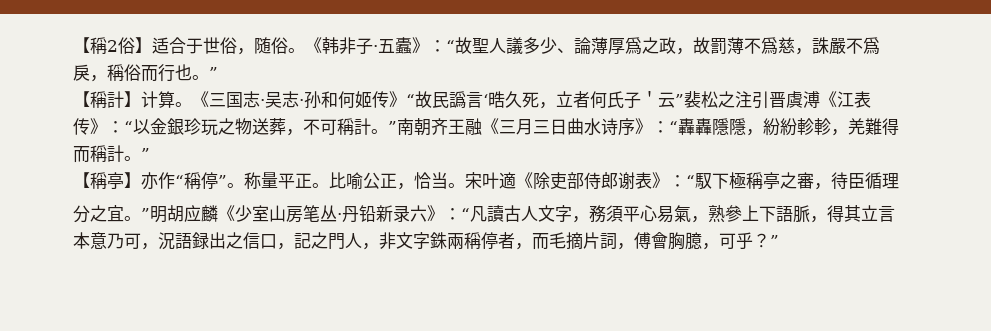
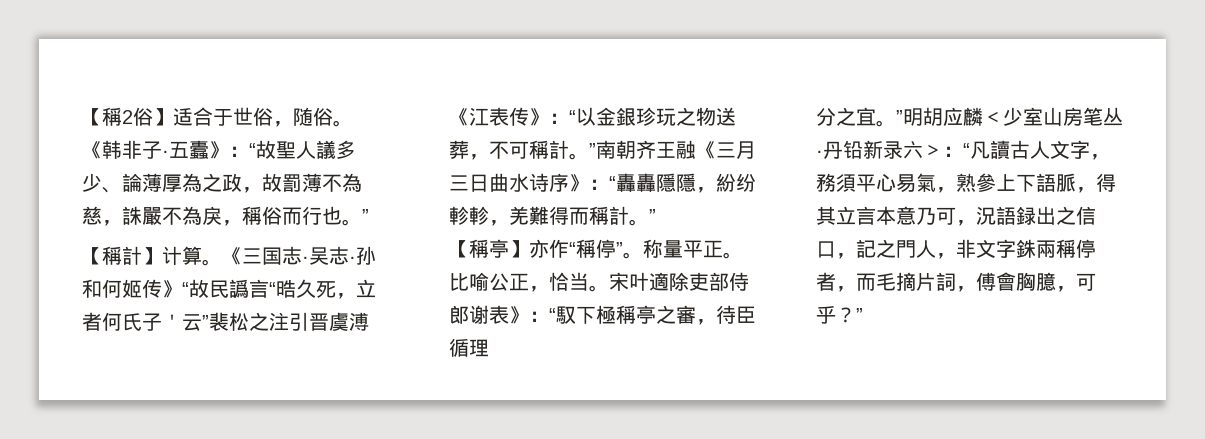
[625,37,642,54] 爲 -> [182,173,202,192] 為
[761,37,778,54] 爲 -> [342,173,362,192] 為
[863,37,880,54] 爲 -> [182,206,202,225] 為
[483,94,488,106] ‘ -> [269,282,276,296] “
[780,118,797,136] 紛 -> [736,173,756,192] 纷
[516,172,533,188] 《 -> (669, 281) none
[218,205,235,221] 《 -> [983,111,1003,124] ＜
[427,205,444,221] 》 -> [923,144,943,157] ＞

